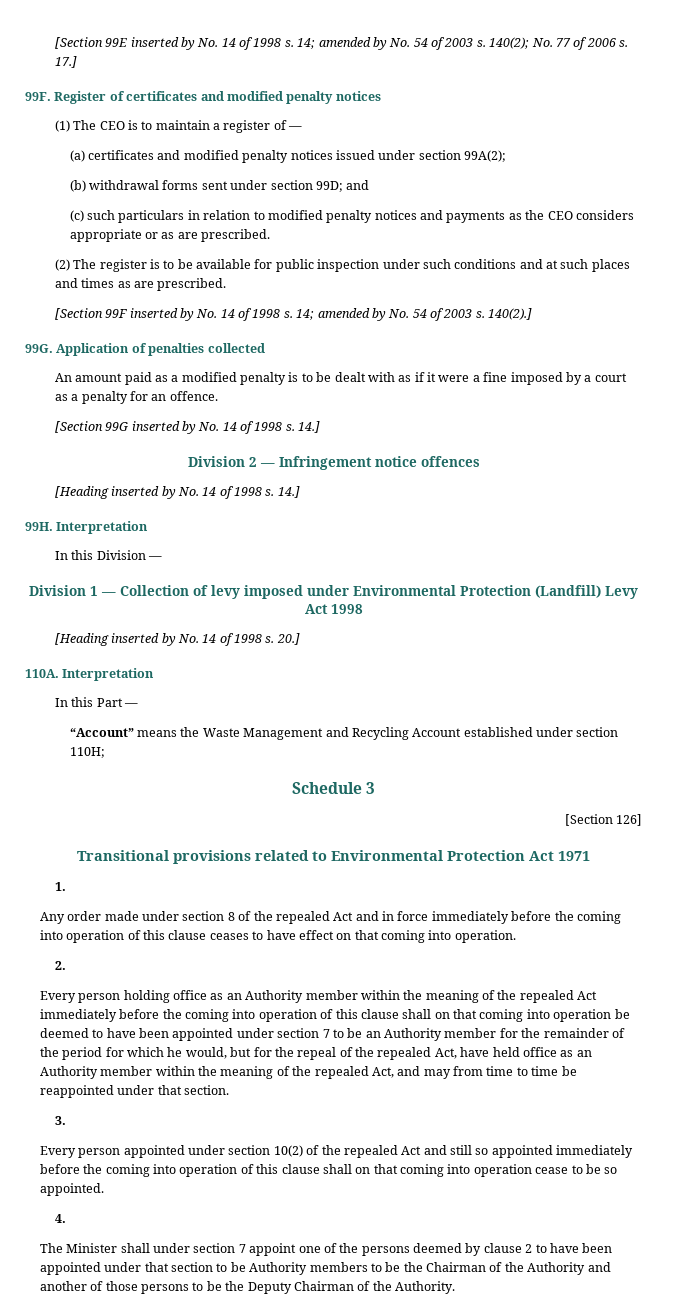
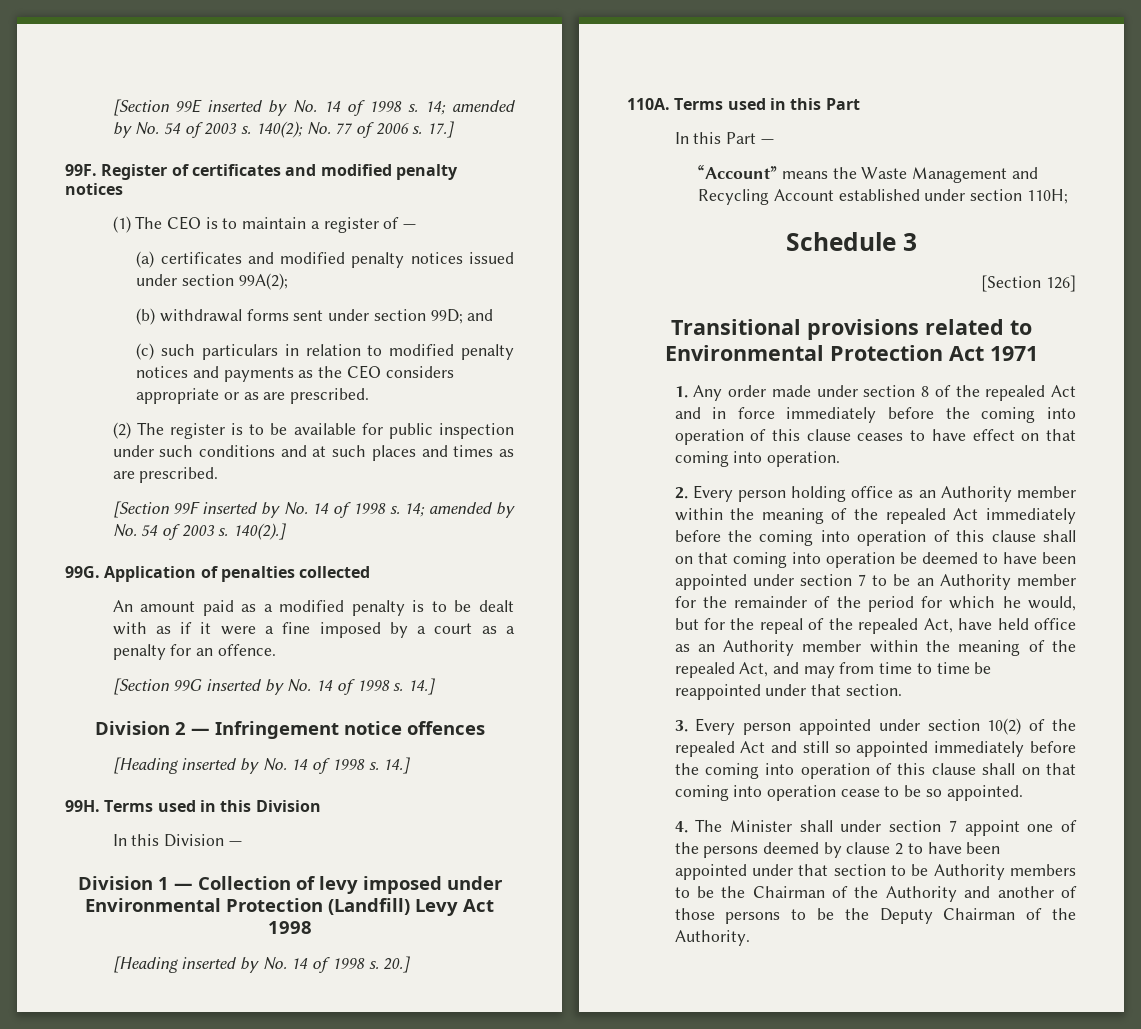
[56,521,149,534] Interpretation -> [104,800,321,812] Terms used in this Division
[62,668,155,681] Interpretation -> [674,98,860,110] Terms used in this Part
(66, 886) // -> (688, 392) none
(66, 965) // -> (688, 493) none
(66, 1120) // -> (688, 726) none
(66, 1218) // -> (688, 827) none

